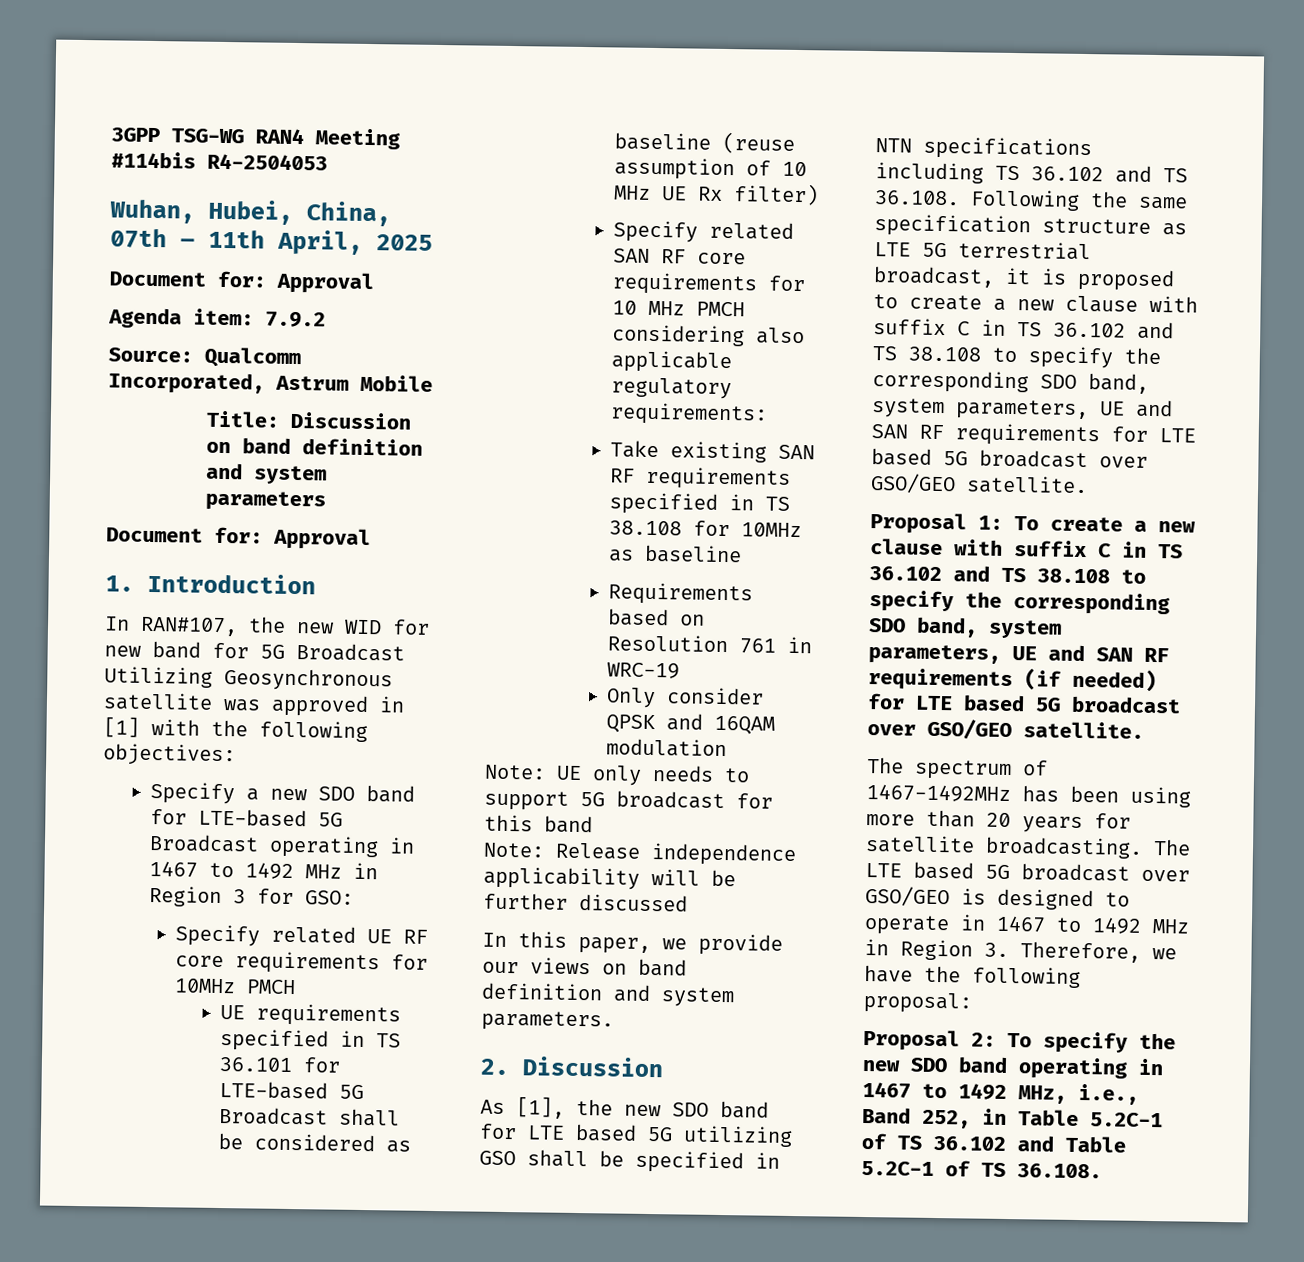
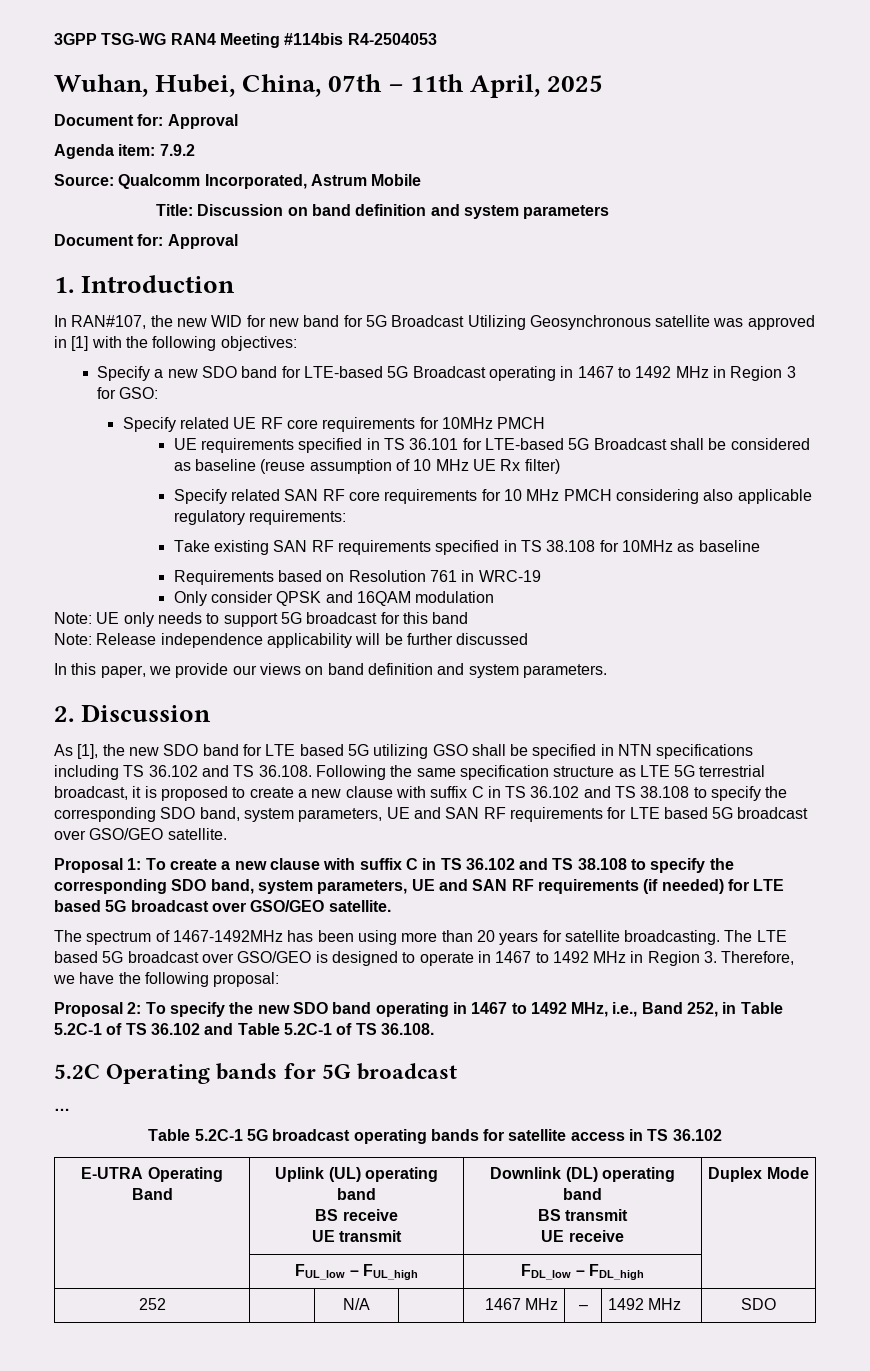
(1102, 1171) none -> [54,1063,458,1084] [54,1108,70,1111] [148,1129,722,1144] [81,1167,223,1182] [131,1188,173,1200] [275,1167,438,1182] [337,1188,376,1200] [315,1209,398,1221] [311,1230,403,1242] [490,1167,675,1182] [563,1188,602,1200] [537,1209,629,1221] [541,1230,624,1242] [708,1167,809,1182] [295,1264,418,1280] [521,1264,644,1280] [138,1298,166,1310] [343,1298,370,1310] [484,1298,558,1310] [578,1305,588,1310] [608,1298,682,1310] [741,1298,776,1310] // 5.2C Operating bands for 5G broadcast // … // Table 5.2C-1 5G broadcast operating bands for satellite access in TS 36.102 // E-UTRA Operating Band | Uplink (UL) operating band // BS receive // UE transmit | Downlink (DL) operating band // BS transmit // UE receive | Duplex Mode // | FUL_low – FUL_high | FDL_low – FDL_high | // 252 | | N/A | | 1467 MHz | – | 1492 MHz | SDO

